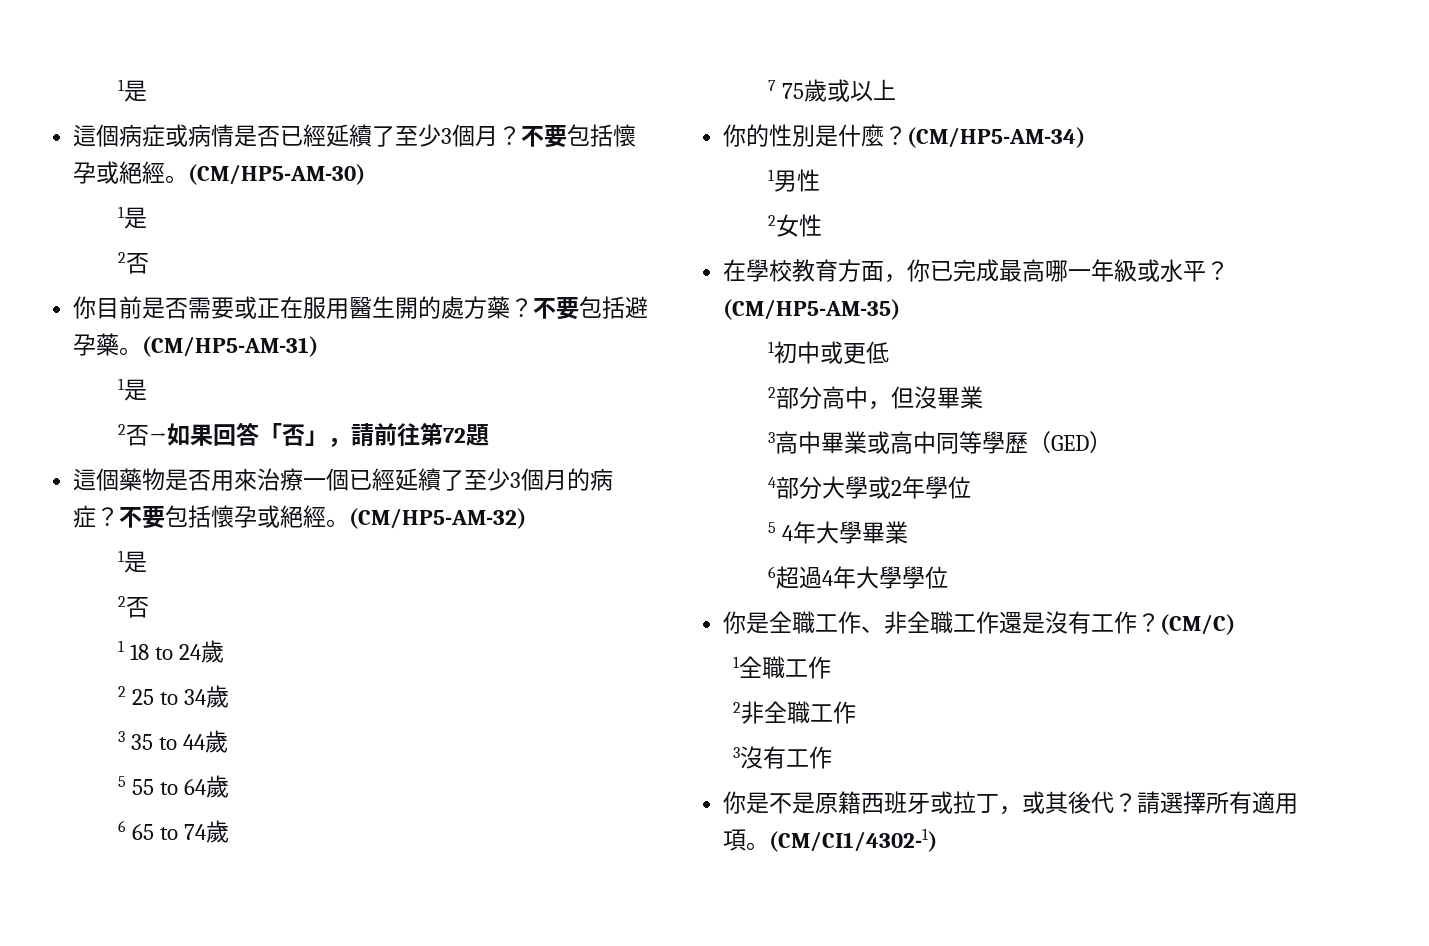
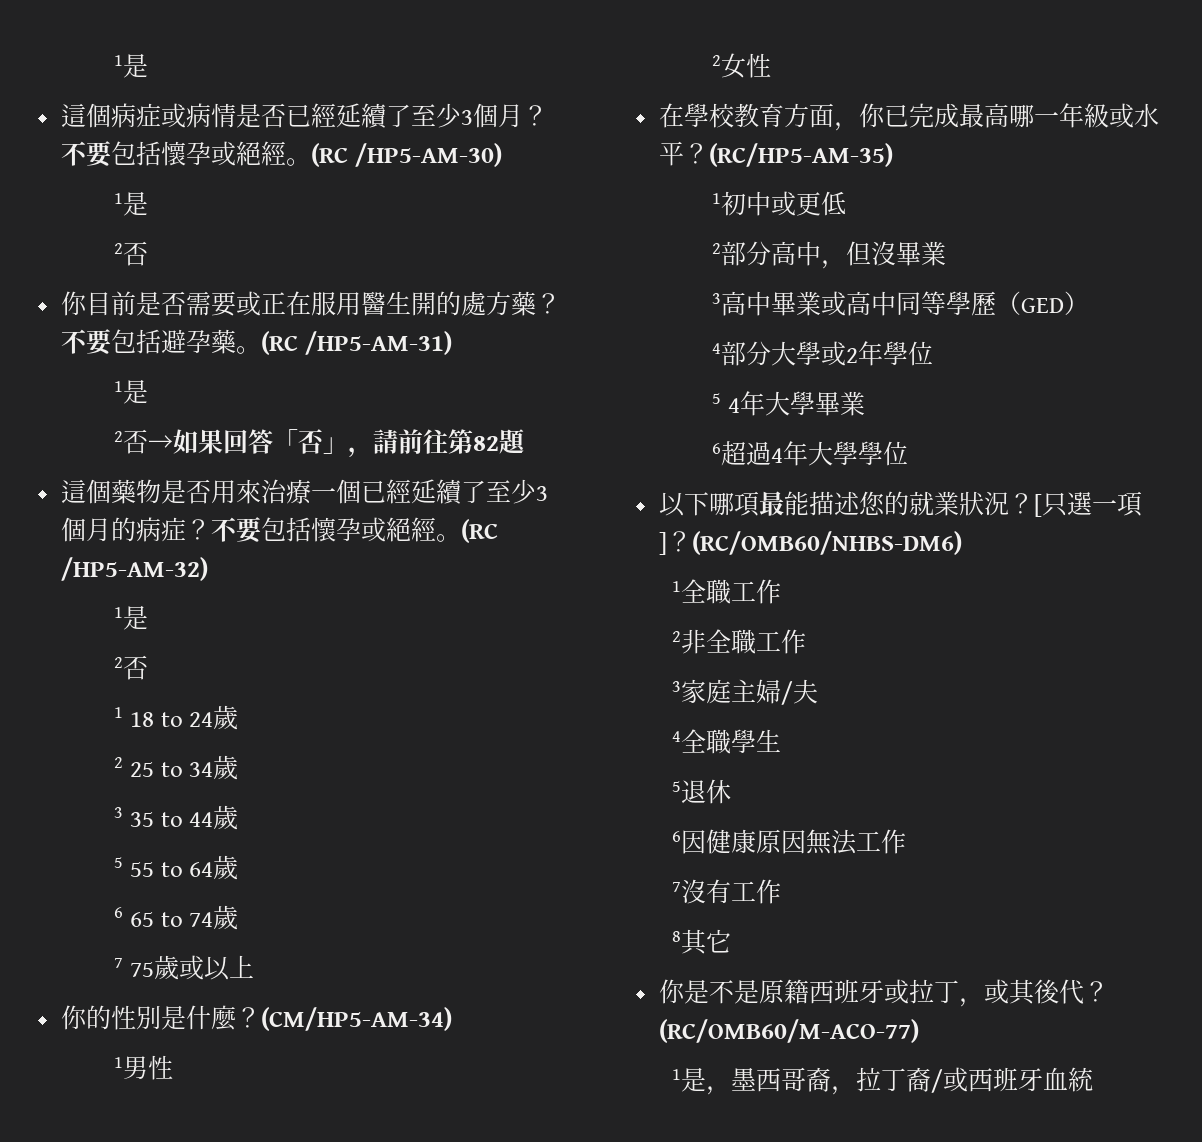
[188,164,366,185] (CM/HP5-AM-30) -> [311,143,503,167] (RC /HP5-AM-30)
[142,336,319,357] (CM/HP5-AM-31) -> [261,331,453,355] (RC /HP5-AM-31)
[442,428,466,443] 72 -> [473,436,500,451] 82
[349,508,527,529] (CM/HP5-AM-32) -> [461,519,499,543] [61,557,209,581] (RC /HP5-AM-32)
[723,299,901,320] (CM/HP5-AM-35) -> [709,143,894,167] (RC/HP5-AM-35)
[723,611,1236,635] 你是全職工作、非全職工作還是沒有工作？(CM/C) -> [659,491,1143,517] [659,531,963,555] 以下哪項最能描述您的就業狀況？[只選一項]？(RC/OMB60/NHBS-DM6)
[739,746,832,769] 沒有工作 -> [681,679,819,705] [672,729,782,754] [672,779,732,804] [672,829,907,855] [672,879,782,904] [672,929,732,955] 家庭主婦/夫 // 4全職學生 // 5退休 // 6因健康原因無法工作 // 7沒有工作 // 8其它
[1137,791,1299,814] [723,828,938,852] 請選擇所有適用項。(CM/CI1/4302-1) -> [659,1019,920,1043] [672,1067,1094,1095] (RC/OMB60/M-ACO-77) // 1是，墨西哥裔，拉丁裔/或西班牙血統

